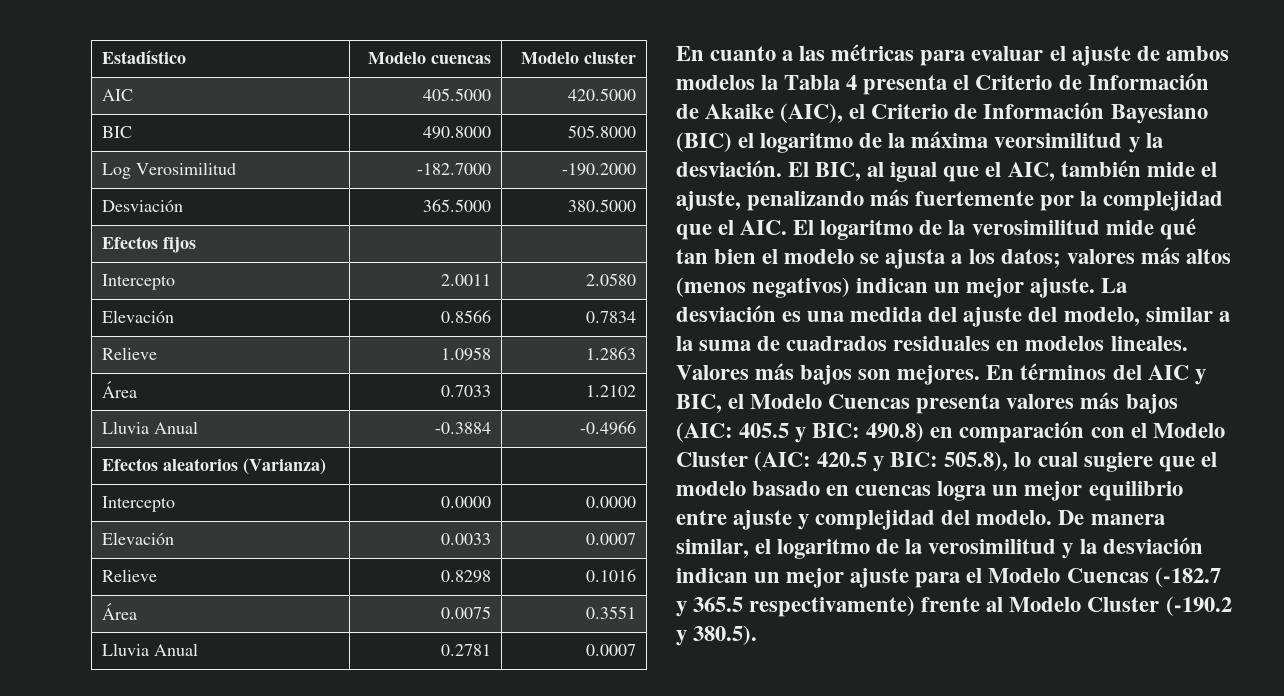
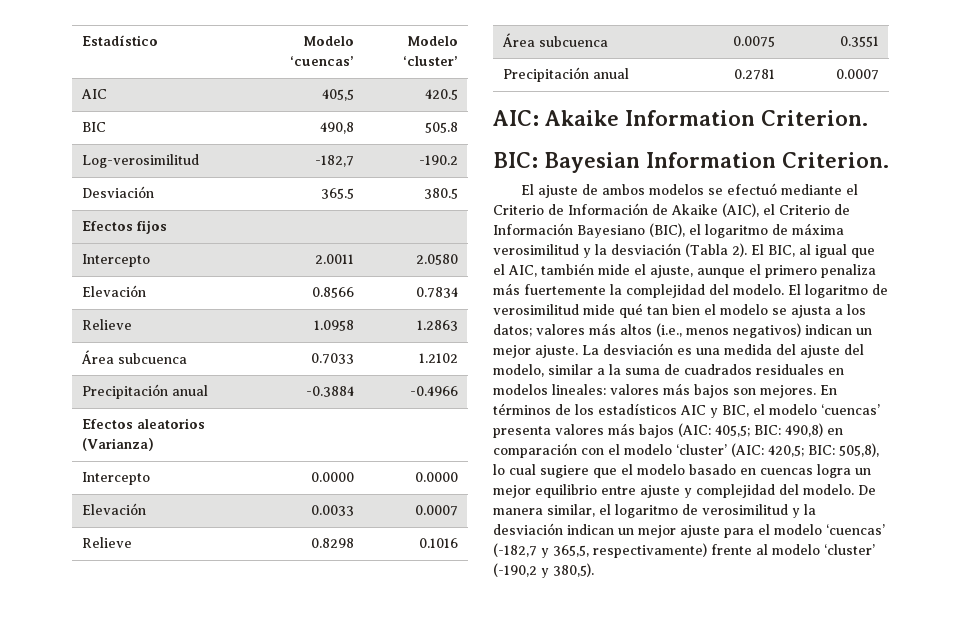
[431,55,492,64] [521,51,637,64] cuencas | Modelo cluster -> [290,56,355,66] [407,36,459,46] [403,56,459,66] ‘cuencas’ | Modelo ‘cluster’
[423,88,492,101] [568,88,637,101] 405.5000 | 420.5000 -> [322,89,355,101] [425,89,459,100] 405,5 | 420.5
[423,126,492,139] [568,125,637,138] [101,162,236,179] [417,163,492,175] [562,163,637,176] 490.8000 | 505.8000 // Log Verosimilitud | -182.7000 | -190.2000 -> [320,122,355,134] [425,122,459,133] [81,154,199,168] [315,155,355,167] [419,155,459,165] 490,8 | 505.8 // Log-verosimilitud | -182,7 | -190.2
[423,199,492,212] [568,199,637,212] 365.5000 | 380.5000 -> [321,188,355,199] [424,188,459,199] 365.5 | 380.5
(137, 389) none -> [117,353,187,364] subcuenca
[101,421,198,434] Lluvia Anual -> [81,384,208,399] Precipitación anual
(137, 611) none -> [538,36,608,47] subcuenca
[101,643,198,656] Lluvia Anual -> [502,67,629,82] Precipitación anual
[676,44,1229,66] [676,75,948,95] En cuanto a las métricas para evaluar el ajuste de ambos modelos la Tabla 4 presenta -> [493,110,868,126] [493,152,889,173] [520,183,842,198] AIC: Akaike Information Criterion. // BIC: Bayesian Information Criterion. // El ajuste de ambos modelos se efectuó mediante
[676,131,1163,153] [676,160,782,177] (BIC) el logaritmo de la máxima veorsimilitud y la desviación. -> [649,223,844,238] [493,243,747,258] (BIC), el logaritmo de máxima verosimilitud y la desviación (Tabla 2).
[747,191,865,211] penalizando -> [697,264,876,278] aunque el primero penaliza
[1040,195,1075,211] por -> (606, 289) none
[676,220,788,240] que el AIC. -> [709,284,784,295] del modelo.
[948,220,966,235] la -> (888, 289) none
[676,277,746,297] (menos -> [656,323,729,337] (i.e., menos
[1110,336,1188,351] [676,365,749,380] lineales. Valores -> [552,384,659,395] lineales: valores
[1112,365,1142,380] del -> [555,403,677,415] de los estadísticos
[750,394,911,409] Modelo Cuencas -> [769,404,880,415] modelo ‘cuencas’
[739,421,1225,443] [676,451,1009,472] 405.5 y BIC: 490.8) en comparación con el Modelo Cluster (AIC: 420.5 y BIC: 505.8), -> [715,423,843,437] [493,443,879,458] 405,5; BIC: 490,8) en comparación con el modelo ‘cluster’ (AIC: 420,5; BIC: 505,8),
[905,539,923,554] la -> (698, 509) none
[988,567,1221,587] [676,596,1232,617] [676,625,758,646] Modelo Cuencas (-182.7 y 365.5 respectivamente) frente al Modelo Cluster (-190.2 y 380.5). -> [774,524,885,535] [493,543,875,558] [493,563,594,578] modelo ‘cuencas’ (-182,7 y 365,5, respectivamente) frente al modelo ‘cluster’ (-190,2 y 380,5).

